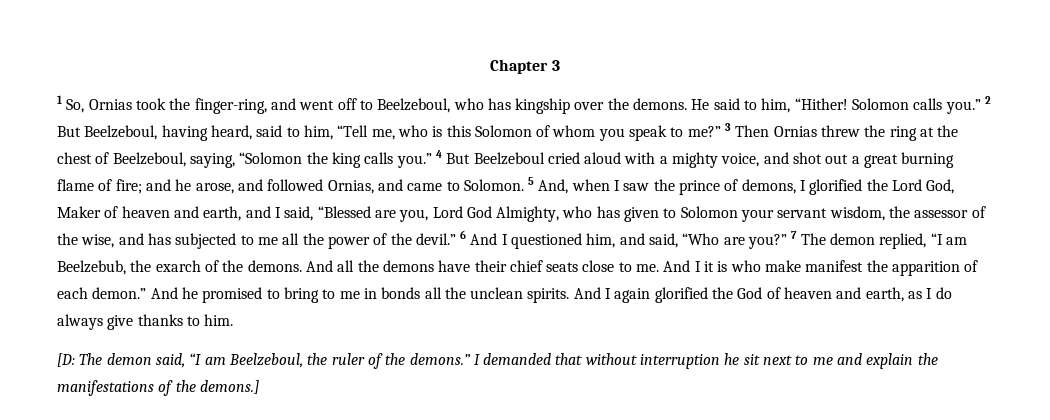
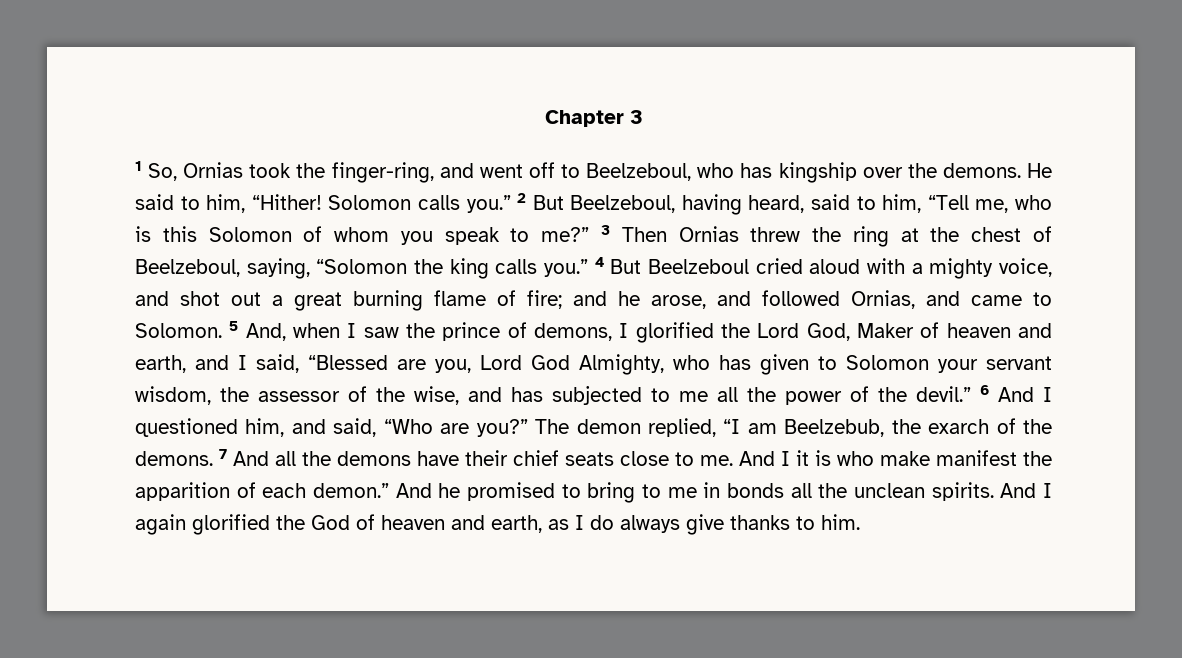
[791,231,798,239] 7 -> (528, 428) none
(302, 266) none -> [219,449,227,459] 7
[57,353,938,369] [57,380,259,396] // [D: The demon said, “I am Beelzeboul, the ruler of the demons.” I demanded that without interruption he sit next to me and explain the manifestations of the demons.] -> (860, 522) none

